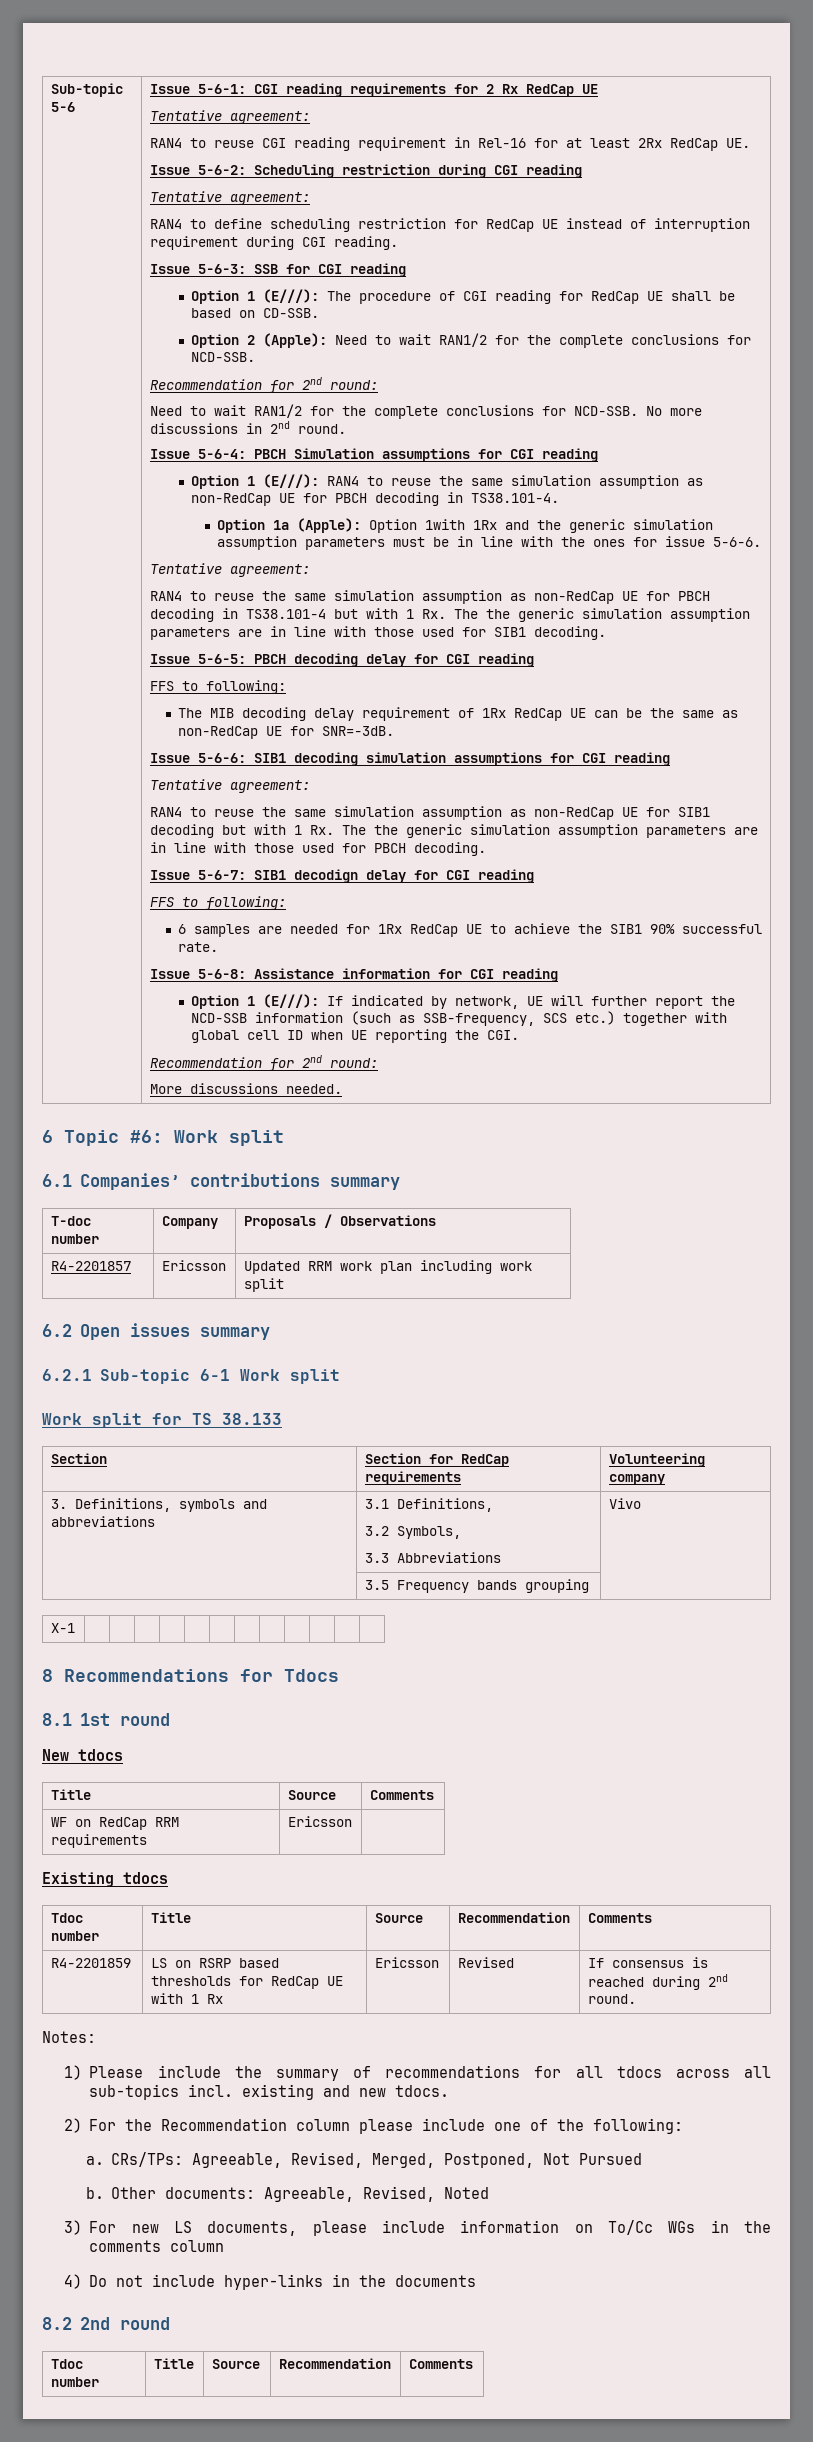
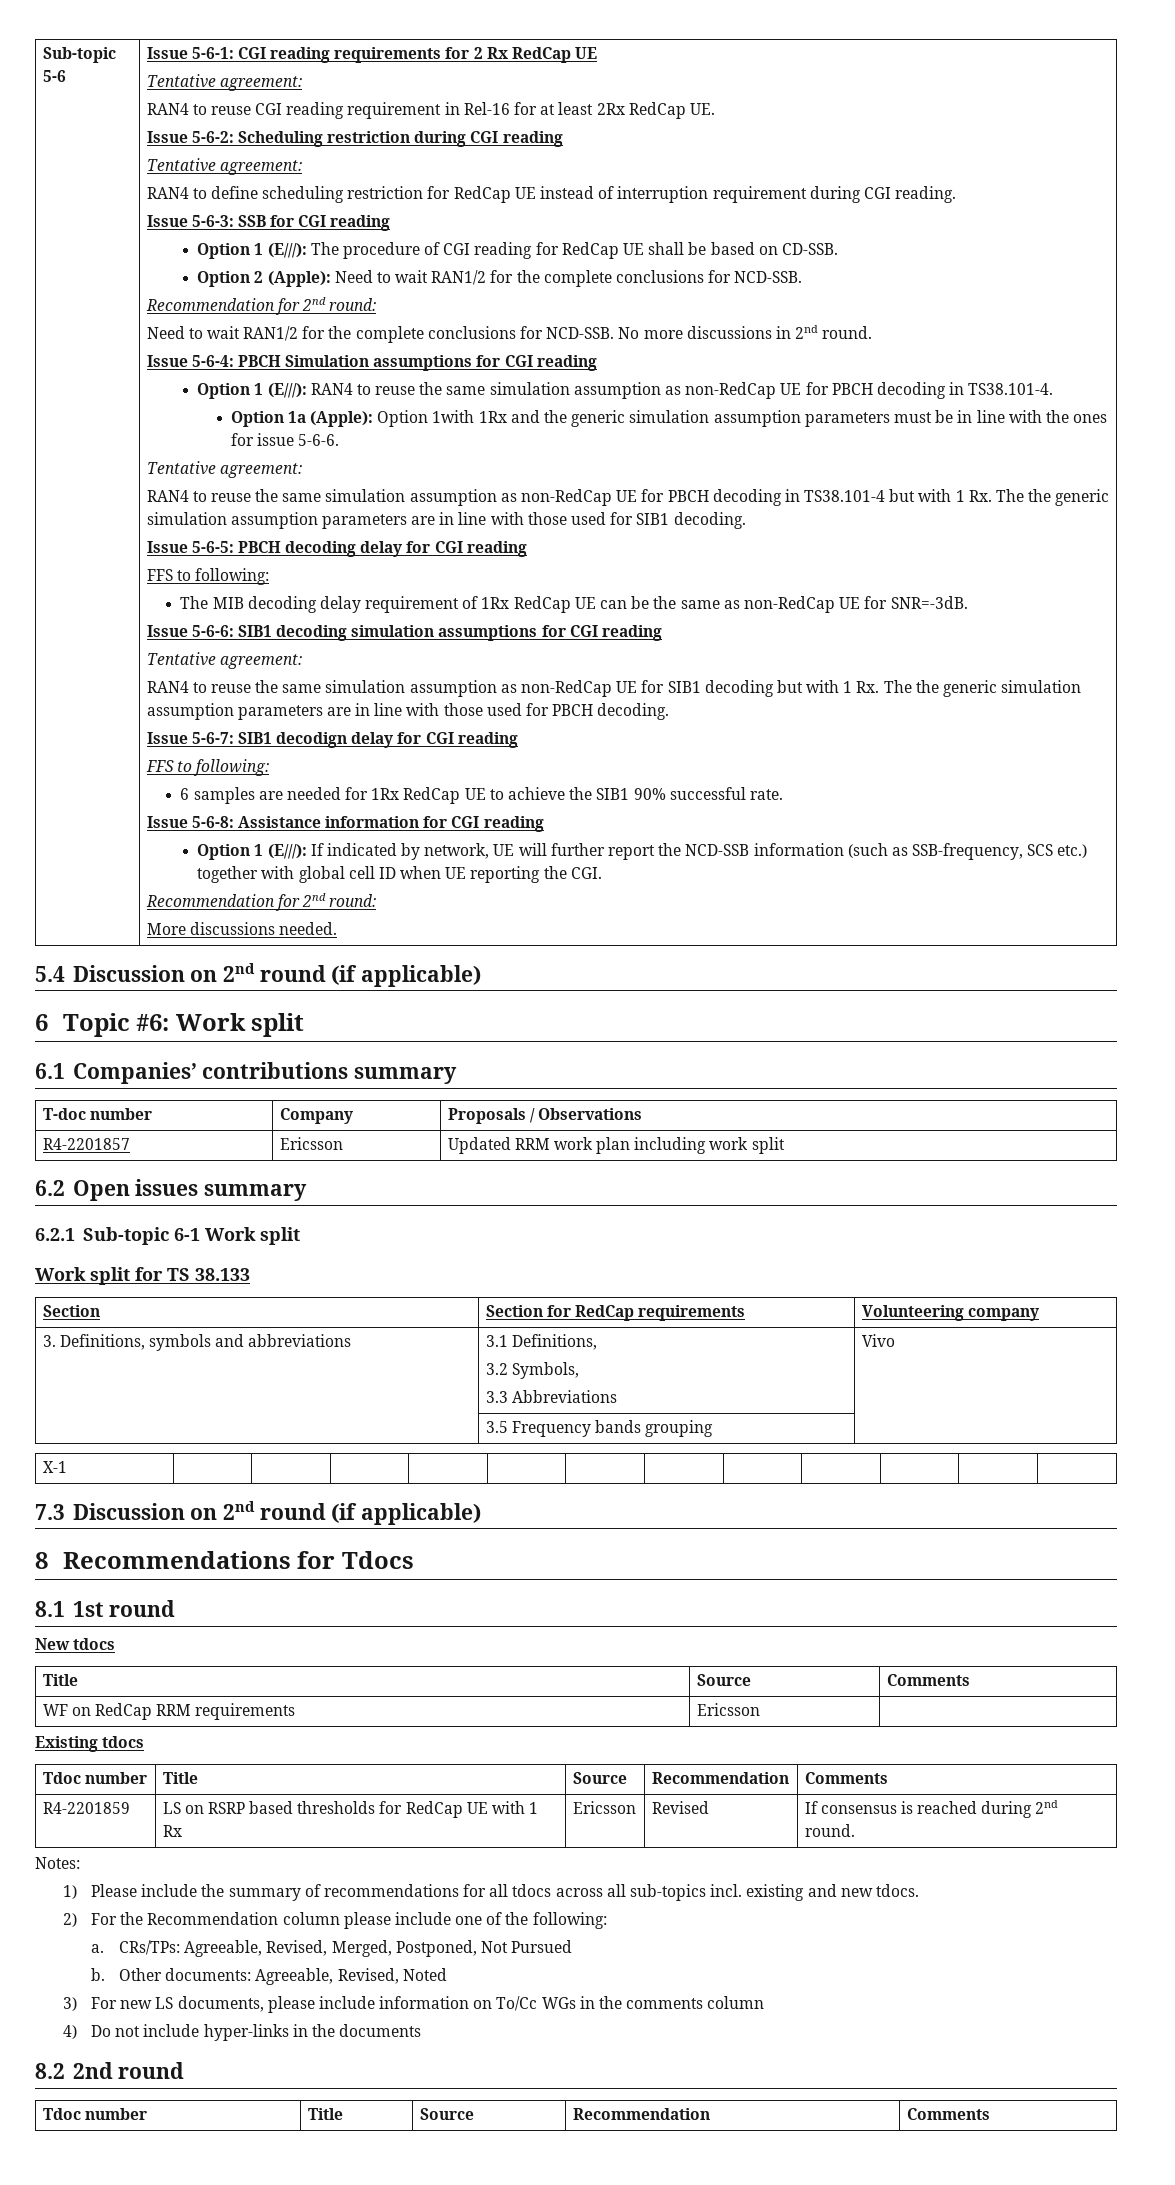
(342, 1089) none -> [35,963,482,987] // 5.4 Discussion on 2nd round (if applicable)
(75, 1628) none -> [35,1501,482,1525] // 7.3 Discussion on 2nd round (if applicable)

